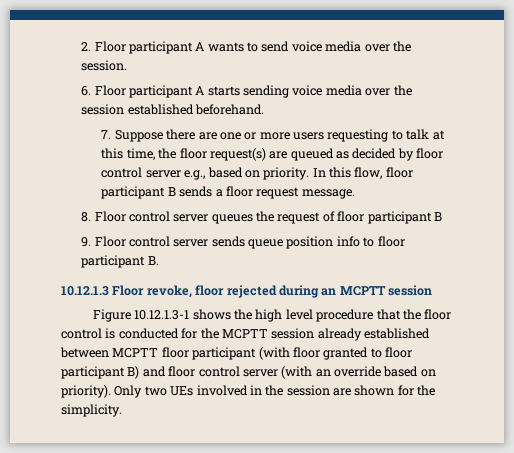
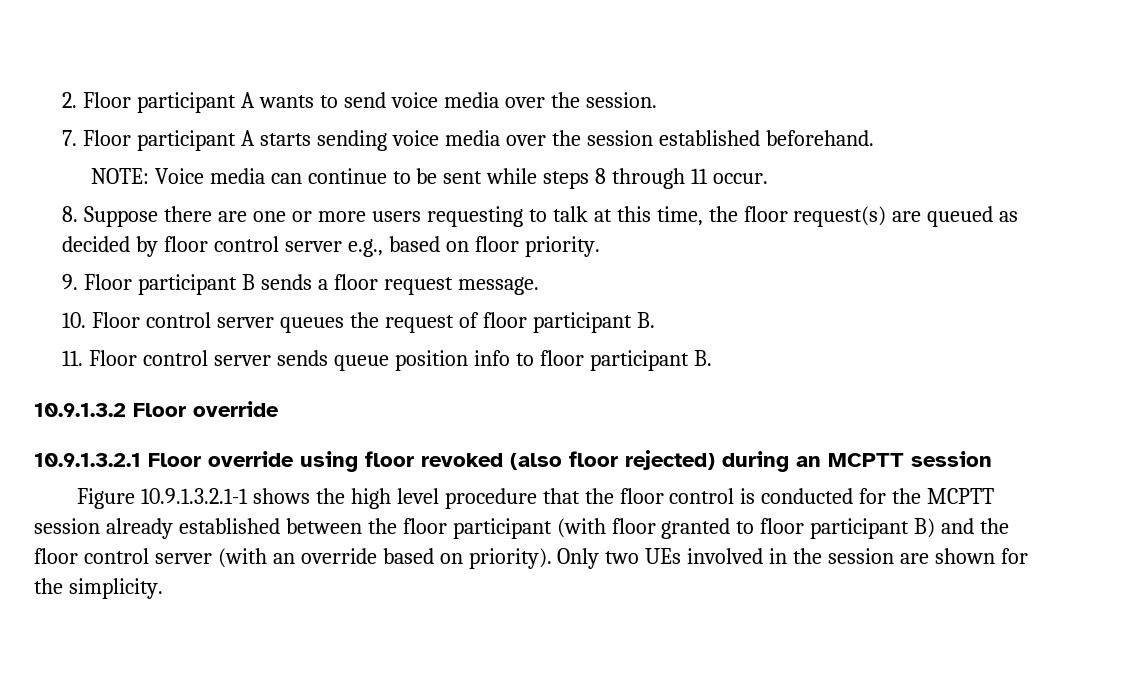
[81,86,92,96] 6. -> [62,130,78,146] 7.
[101,130,112,139] 7. -> [90,168,769,189] [62,206,79,222] NOTE: Voice media can continue to be sent while steps 8 through 11 occur. // 8.
(260, 174) none -> [474,236,519,252] floor
[312,167,413,179] In this flow, floor -> [62,274,133,290] // 9. Floor
[81,212,92,222] 8. -> [62,312,87,328] 10.
[433,212,442,221] [81,237,92,247] B // 9. -> [636,312,655,328] [62,350,84,366] B. // 11.
[61,285,277,298] 10.12.1.3 Floor revoke, floor rejected -> [34,401,279,417] [34,450,715,472] 10.9.1.3.2 Floor override // 10.9.1.3.2.1 Floor override using floor revoked (also floor rejected)
[134,310,190,320] 10.12.1.3-1 -> [141,488,249,504] 10.9.1.3.2.1-1
[112,348,159,358] MCPTT -> [367,518,397,534] the
(166, 371) none -> [980,518,1010,534] the

